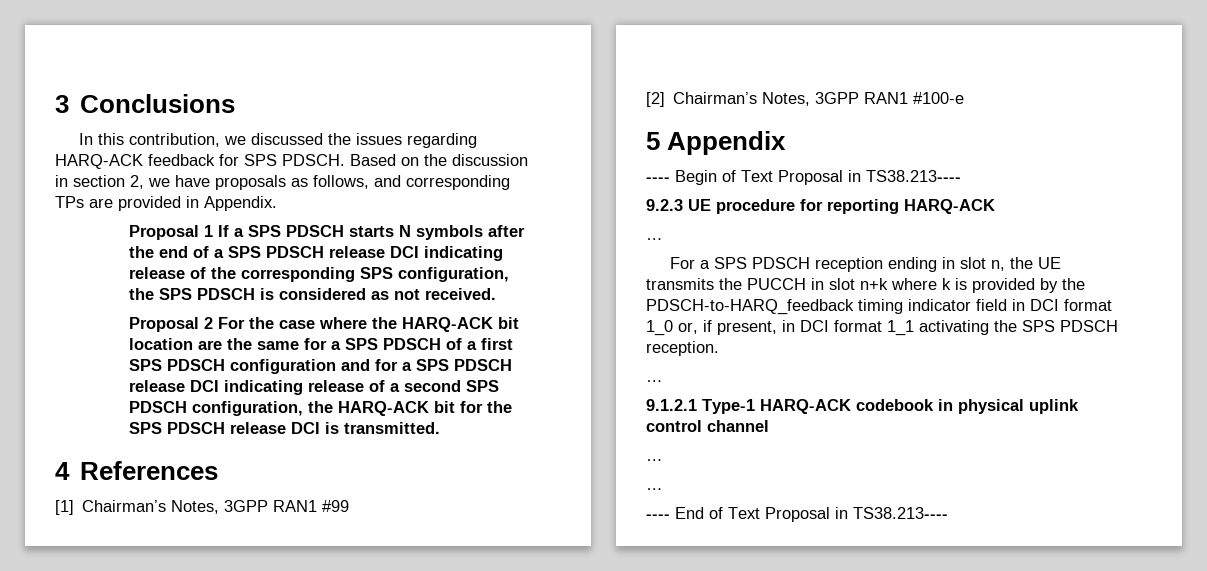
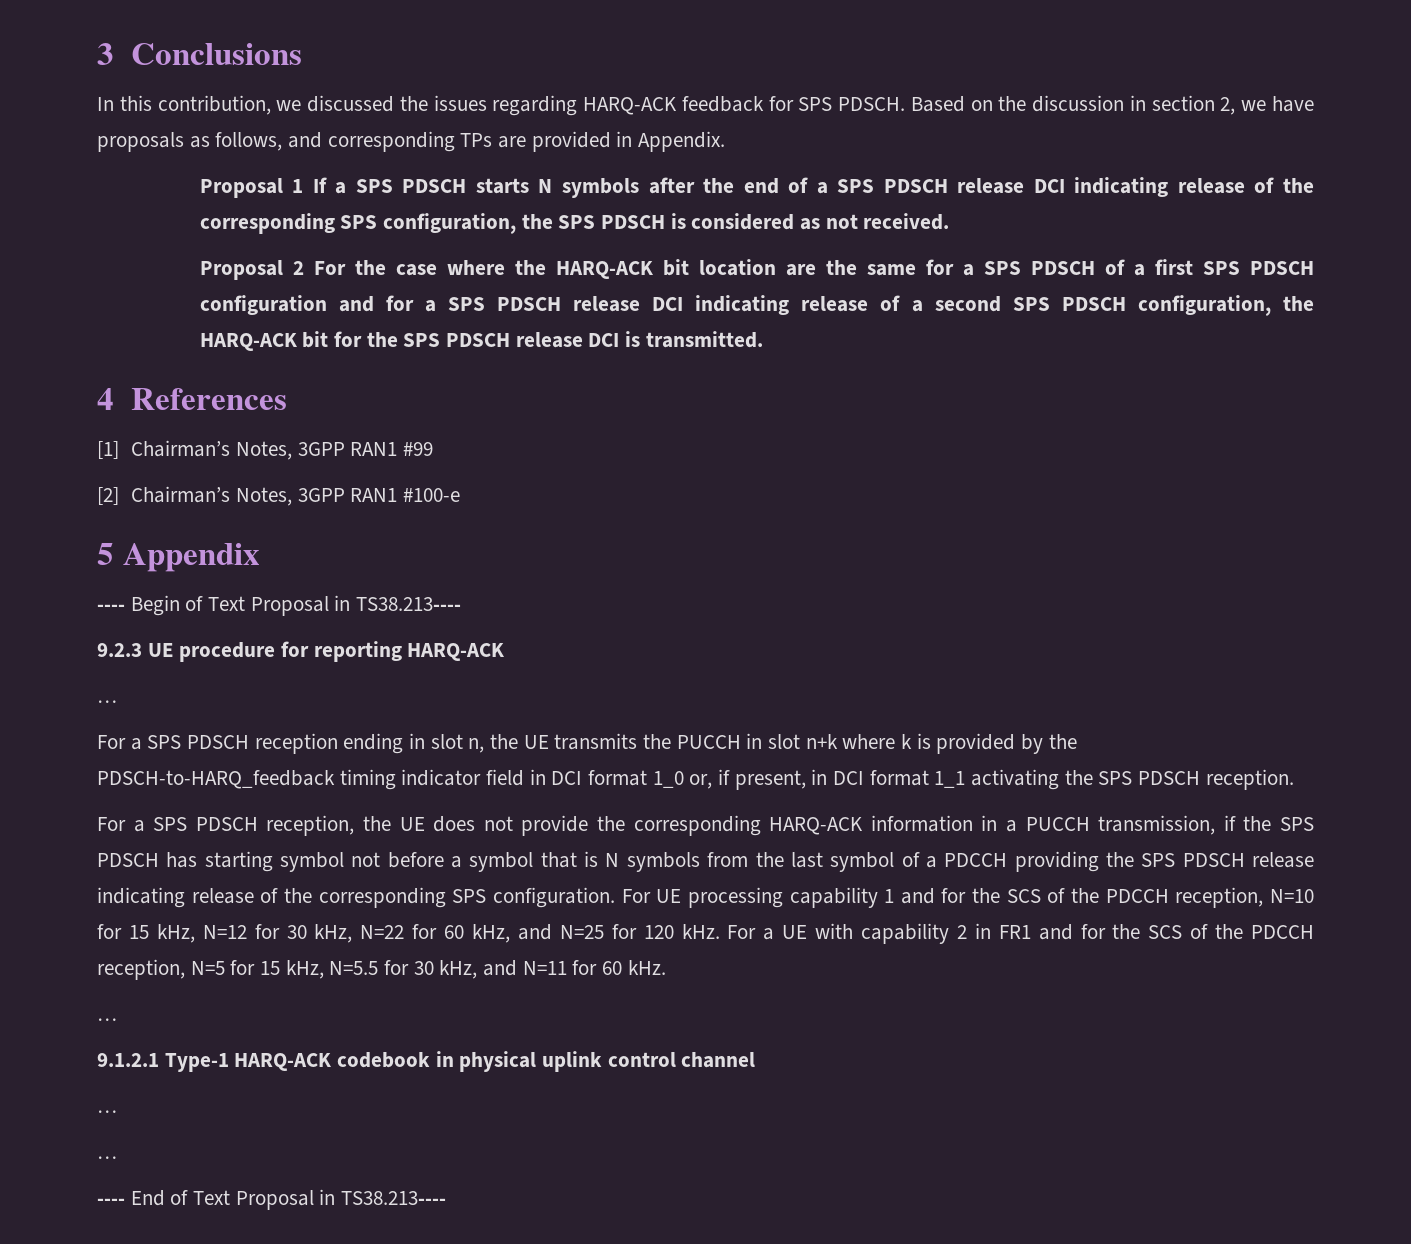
(719, 348) none -> [97,815,1314,836] [97,851,1314,872] [97,887,1314,908] [97,923,1314,944] [97,959,666,980] // For a SPS PDSCH reception, the UE does not provide the corresponding HARQ-ACK information in a PUCCH transmission, if the SPS PDSCH has starting symbol not before a symbol that is N symbols from the last symbol of a PDCCH providing the SPS PDSCH release indicating release of the corresponding SPS configuration. For UE processing capability 1 and for the SCS of the PDCCH reception, N=10 for 15 kHz, N=12 for 30 kHz, N=22 for 60 kHz, and N=25 for 120 kHz. For a UE with capability 2 in FR1 and for the SCS of the PDCCH reception, N=5 for 15 kHz, N=5.5 for 30 kHz, and N=11 for 60 kHz.

